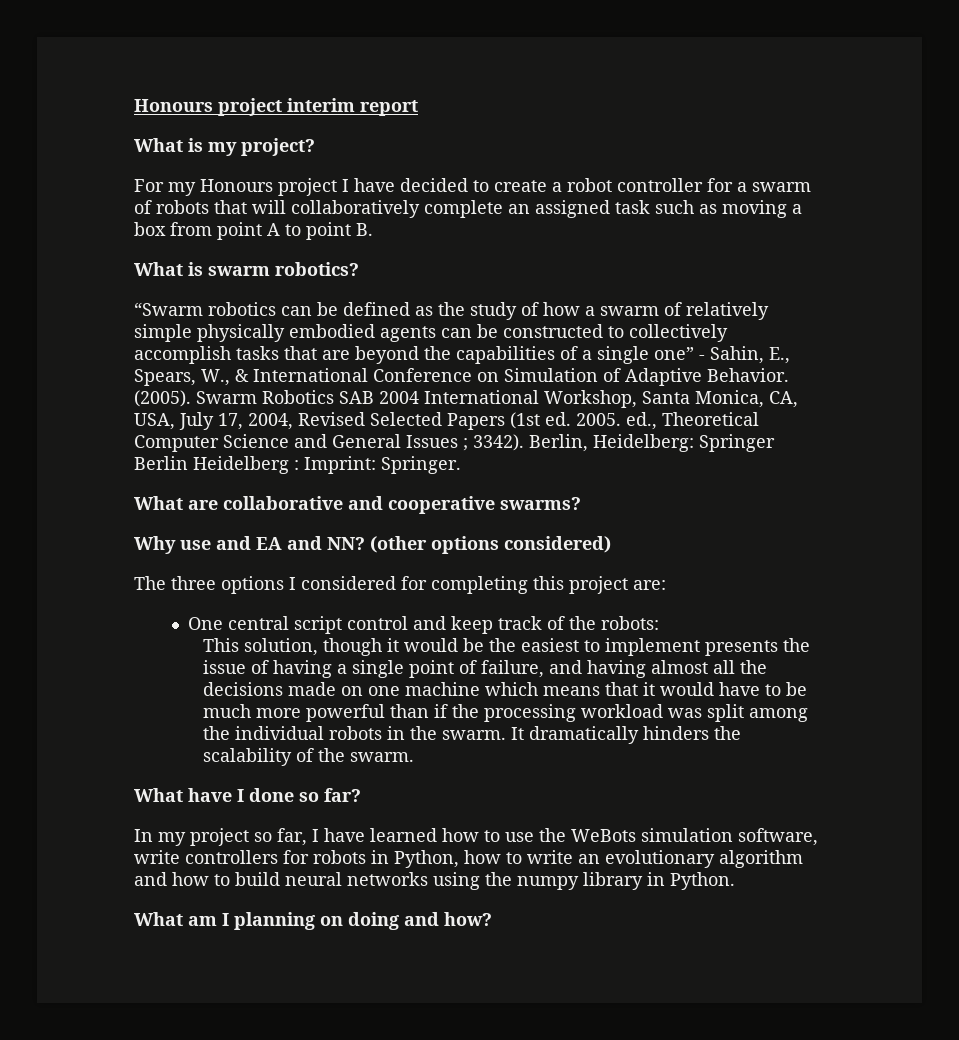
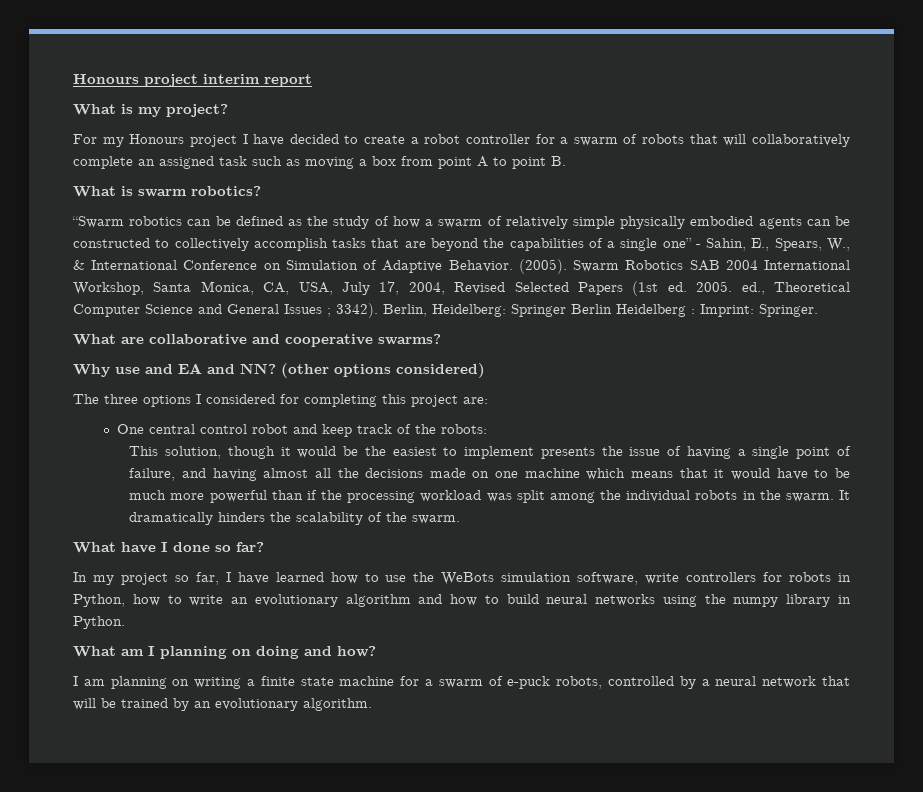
[294,616,409,634] script control -> [200,424,289,434] control robot
(492, 919) none -> [73,676,850,689] [73,698,372,711] // I am planning on writing a finite state machine for a swarm of e-puck robots, controlled by a neural network that will be trained by an evolutionary algorithm.

